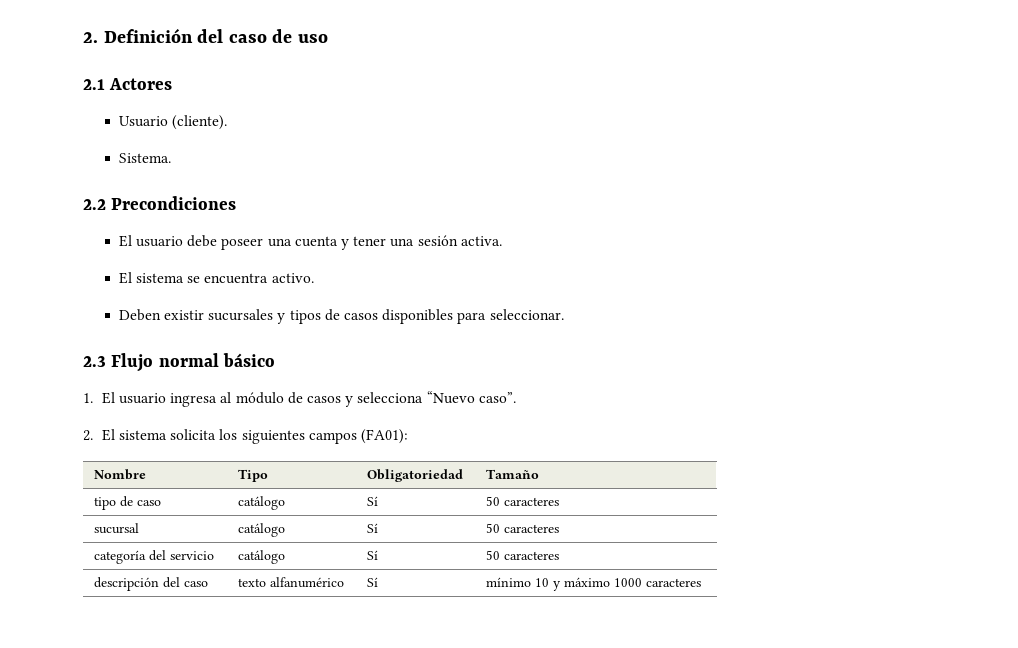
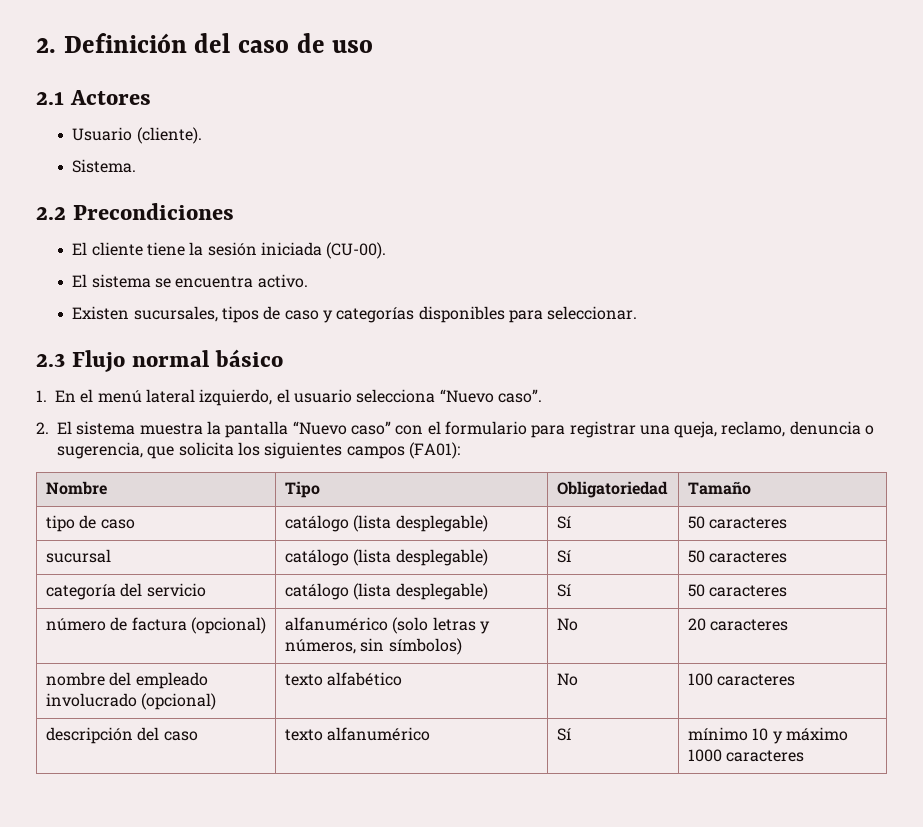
[136,235,502,250] usuario debe poseer una cuenta y tener una sesión activa. -> [91,242,387,259] cliente tiene la sesión iniciada (CU-00).
[118,309,379,324] Deben existir sucursales y tipos de casos -> [72,306,415,323] Existen sucursales, tipos de caso y categorías
[101,392,354,407] El usuario ingresa al módulo de casos y -> [55,389,352,406] En el menú lateral izquierdo, el usuario
(168, 435) none -> [139,421,875,438] [57,442,175,459] muestra la pantalla “Nuevo caso” con el formulario para registrar una queja, reclamo, denuncia o sugerencia, que
(285, 503) none -> [353,515,488,532] (lista desplegable)
(285, 530) none -> [353,549,488,566] (lista desplegable)
[366,550,378,560] [485,550,559,560] | Sí | 50 caracteres -> [353,583,488,600] [556,584,571,597] [687,584,788,597] [45,617,266,634] [284,617,490,634] [284,638,462,655] [556,618,578,631] [687,618,789,631] [45,672,208,689] [45,693,217,710] [284,672,403,686] [556,673,578,686] [687,673,796,686] (lista desplegable) | Sí | 50 caracteres // número de factura (opcional) | alfanumérico (solo letras y números, sin símbolos) | No | 20 caracteres // nombre del empleado involucrado (opcional) | texto alfabético | No | 100 caracteres

